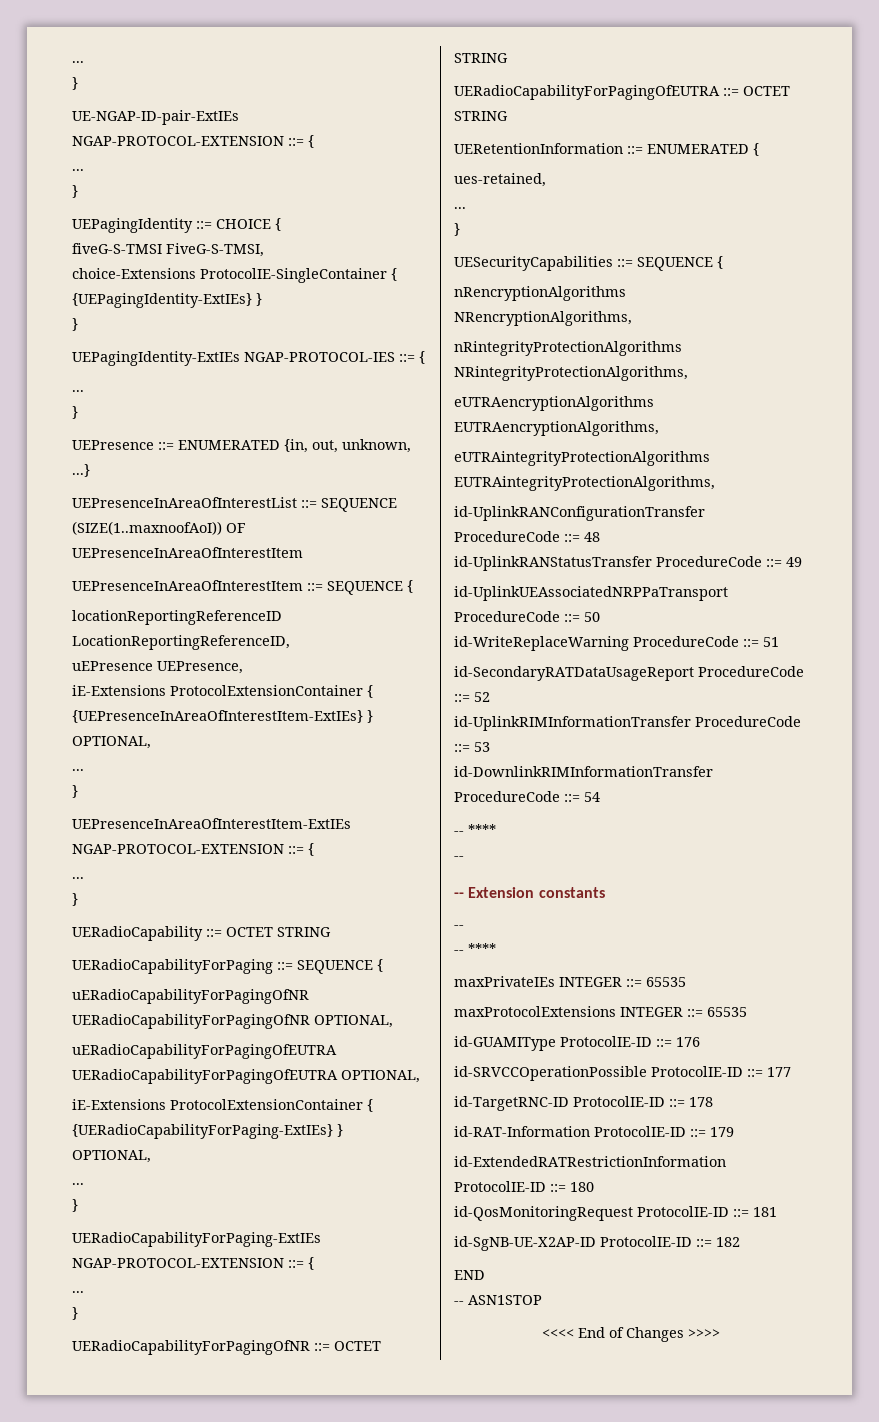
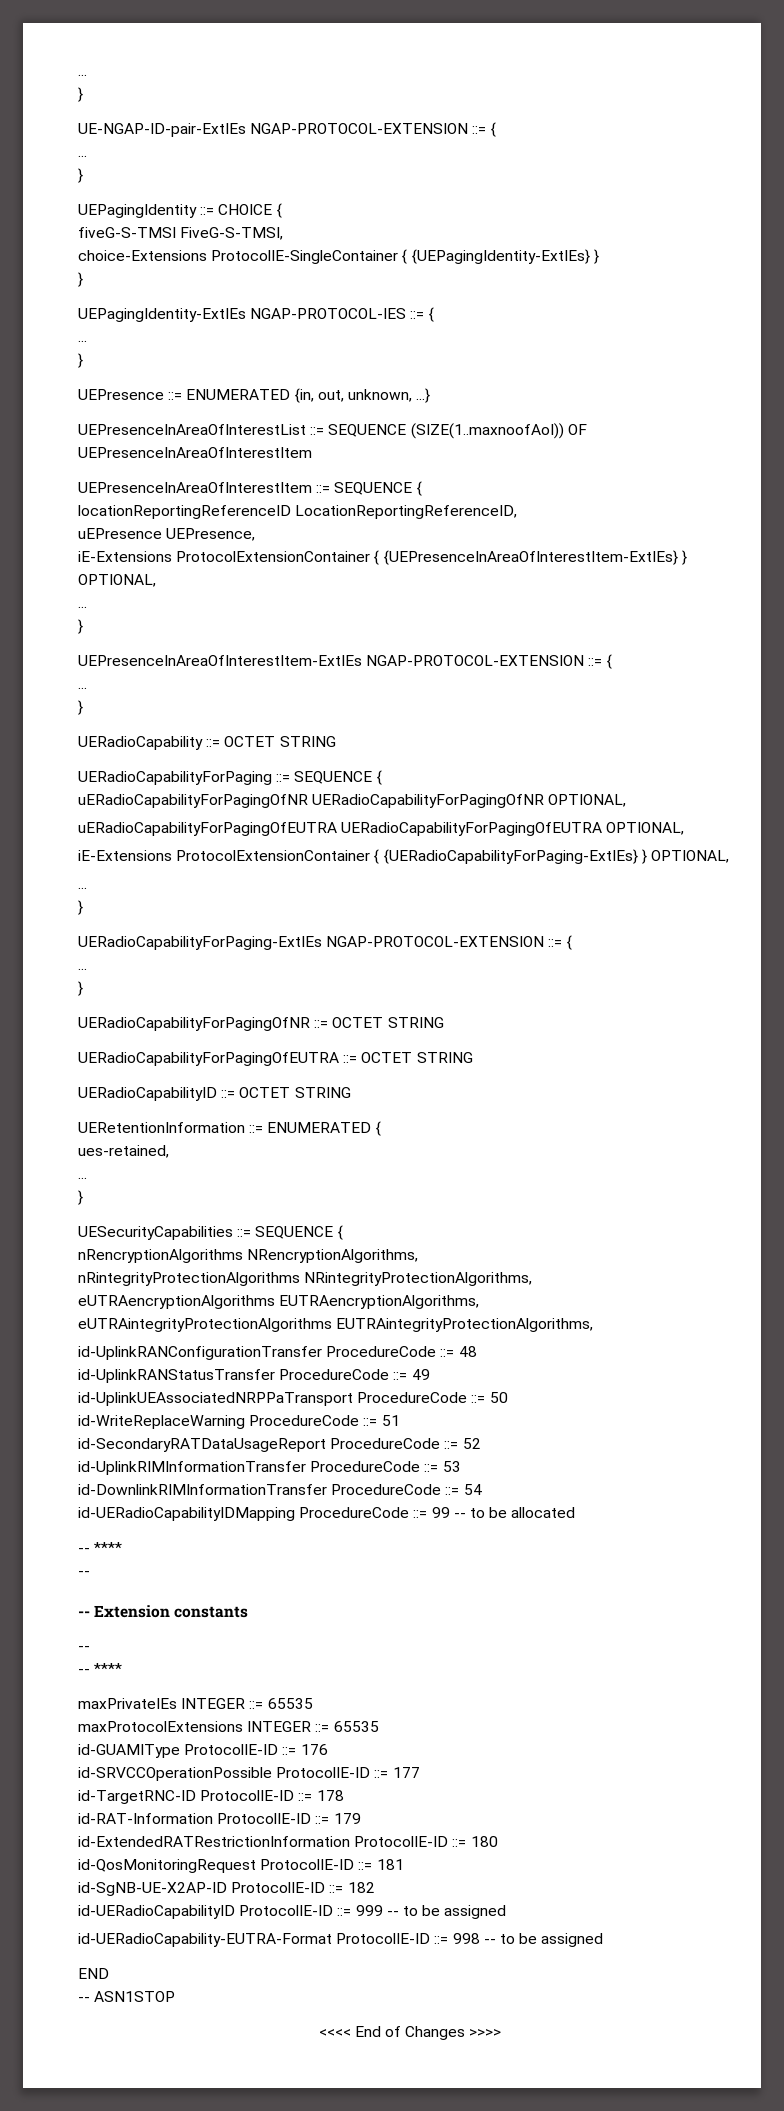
(508, 116) none -> [78,1087,351,1101] // UERadioCapabilityID ::= OCTET STRING
(600, 797) none -> [78,1507,576,1521] // id-UERadioCapabilityIDMapping ProcedureCode ::= 99 -- to be allocated
(740, 1242) none -> [78,1905,507,1919] [78,1933,604,1947] // id-UERadioCapabilityID ProtocolIE-ID ::= 999 -- to be assigned // id-UERadioCapability-EUTRA-Format ProtocolIE-ID ::= 998 -- to be assigned

